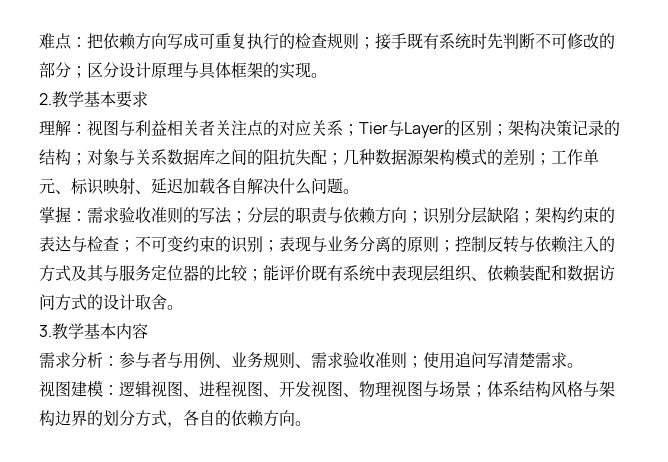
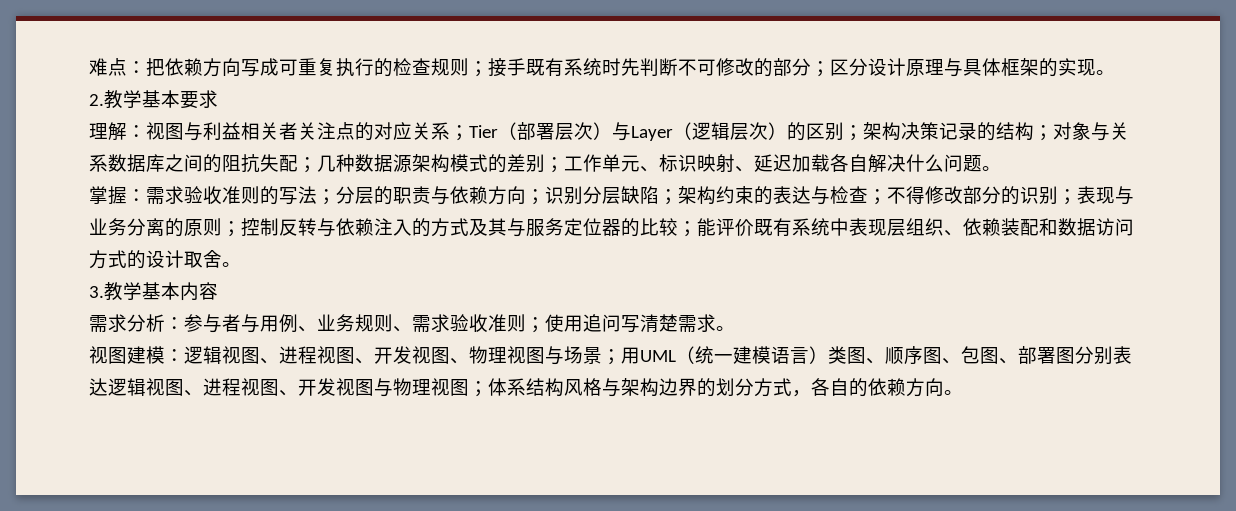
[388,120,444,138] 与Layer -> [498,122,787,141] （部署层次）与Layer（逻辑层次）
[151,236,215,252] 可变约束 -> [906,186,1001,204] 得修改部分
(487, 391) none -> [621,346,1132,365] [89,378,488,397] 用UML（统一建模语言）类图、顺序图、包图、部署图分别表达逻辑视图、进程视图、开发视图与物理视图；

